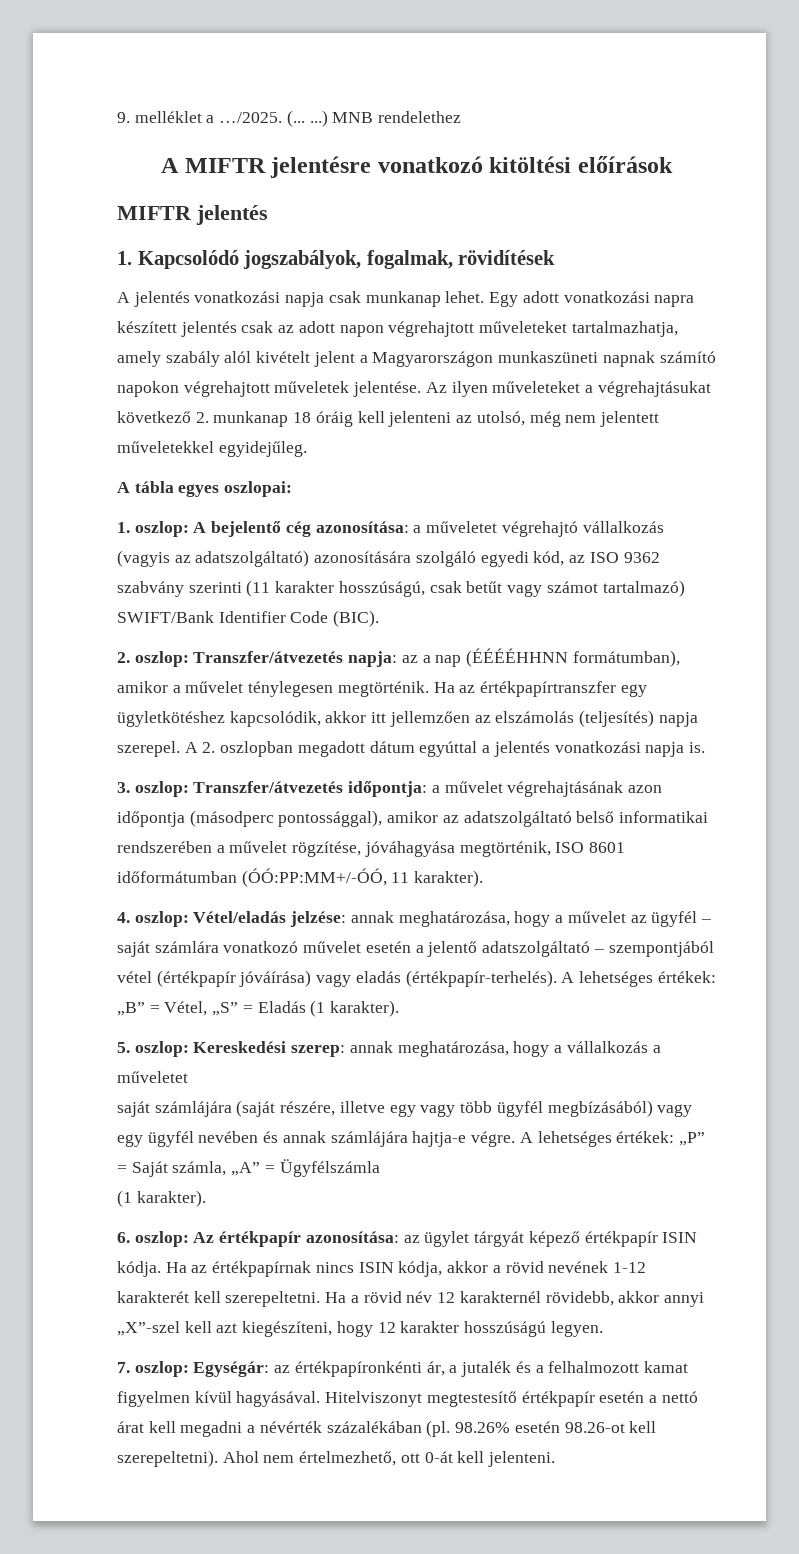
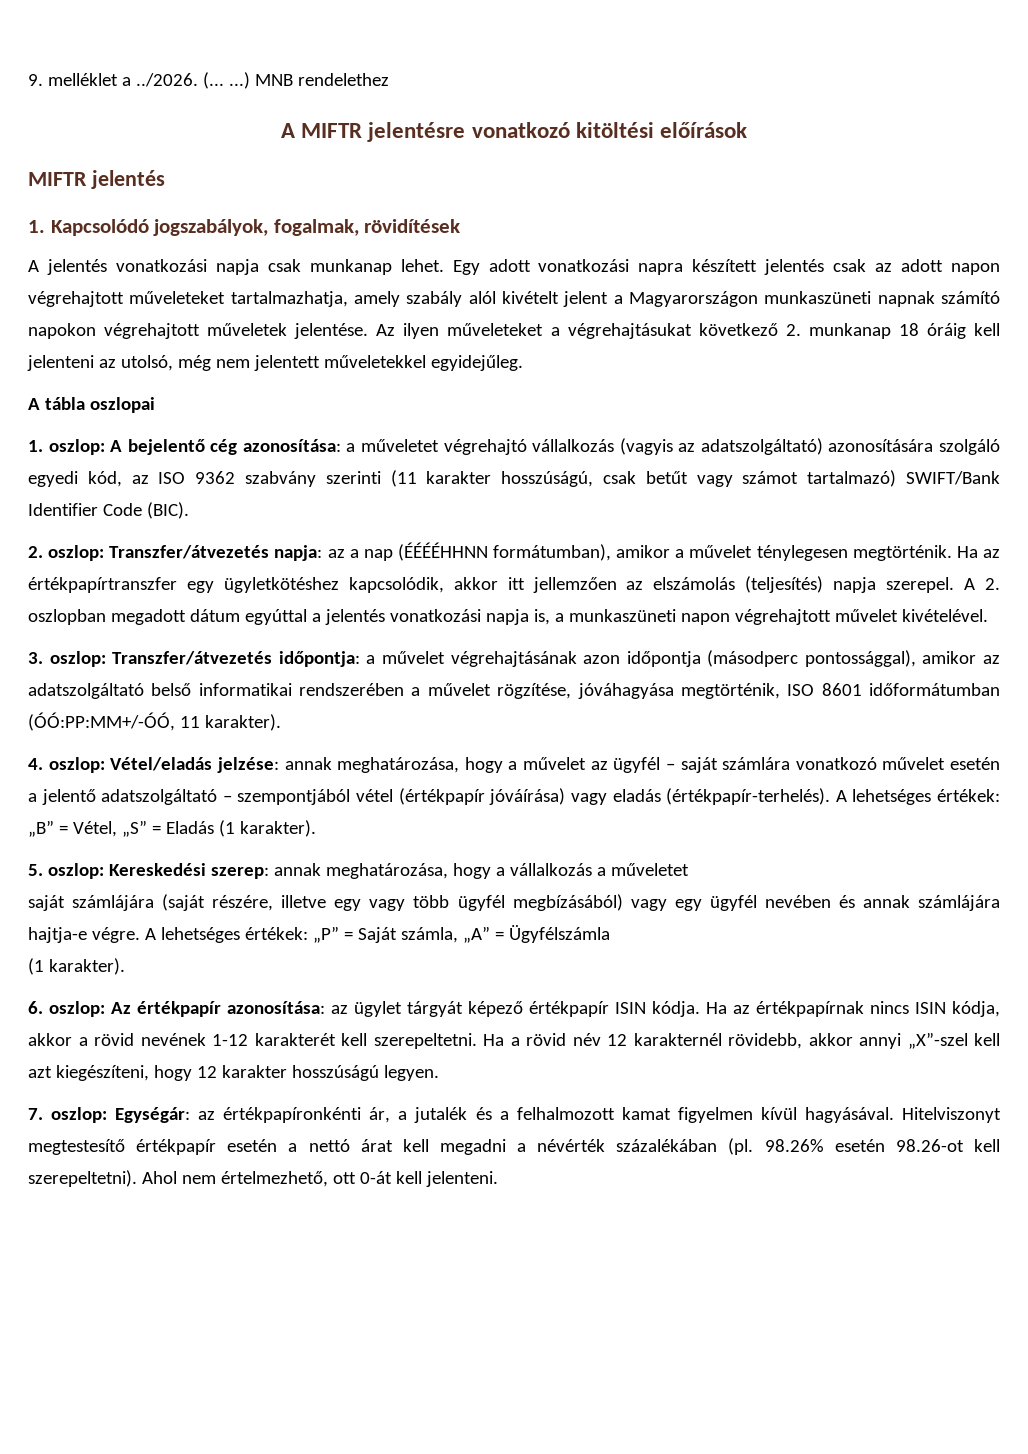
[219,112,283,123] …/2025. -> [135,73,198,87] ../2026.
[178,481,293,497] egyes oszlopai: -> [89,397,155,413] oszlopai
[688,742,705,753] is. -> [533,609,988,625] is, a munkaszüneti napon végrehajtott művelet kivételével.

